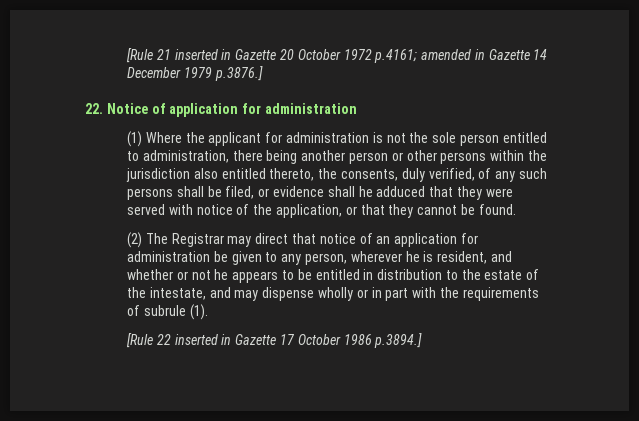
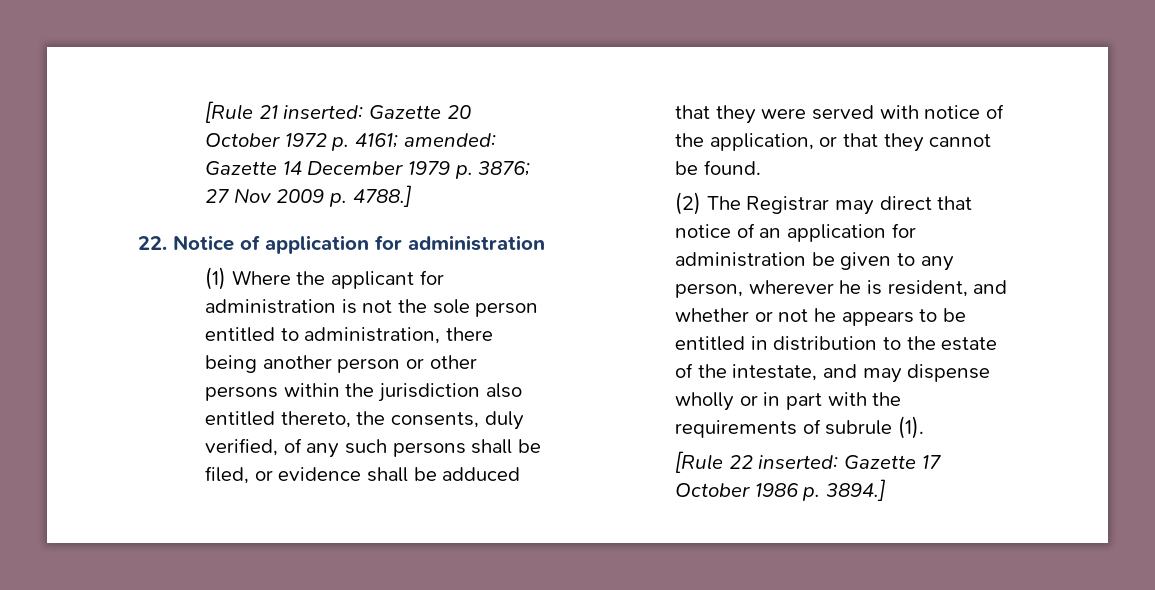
[174,49,232,60] inserted in -> [283,105,364,119] inserted:
[374,49,485,63] p.4161; amended in -> [331,133,496,151] p. 4161; amended:
[214,66,263,81] p.3876.] -> [454,161,531,179] [205,185,412,207] p. 3876; 27 Nov 2009 p. 4788.]
[358,186,373,197] he -> [413,467,437,481] be
[174,334,232,345] inserted in -> [758,455,839,469] inserted:
[374,333,423,348] p.3894.] -> [802,479,886,501] p. 3894.]

